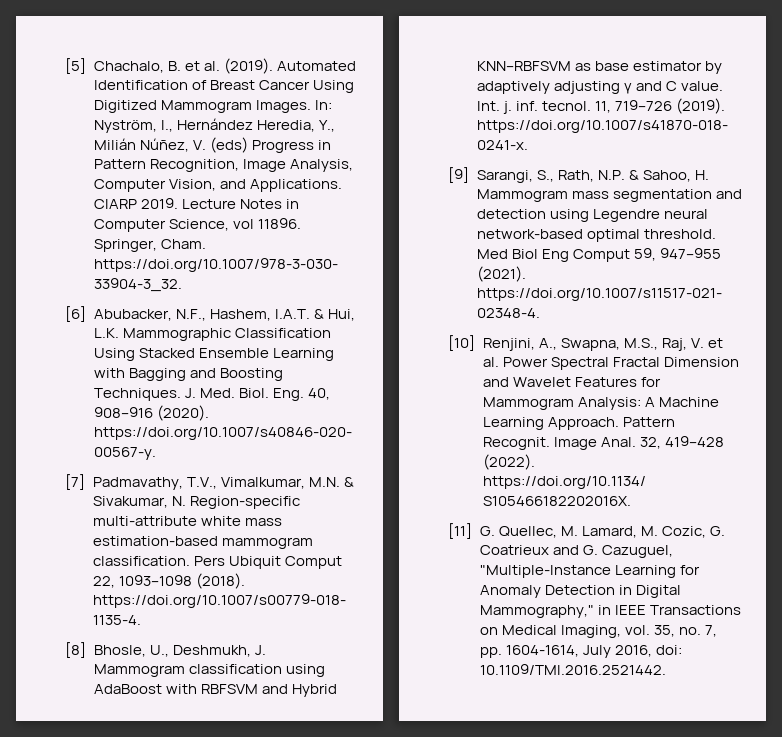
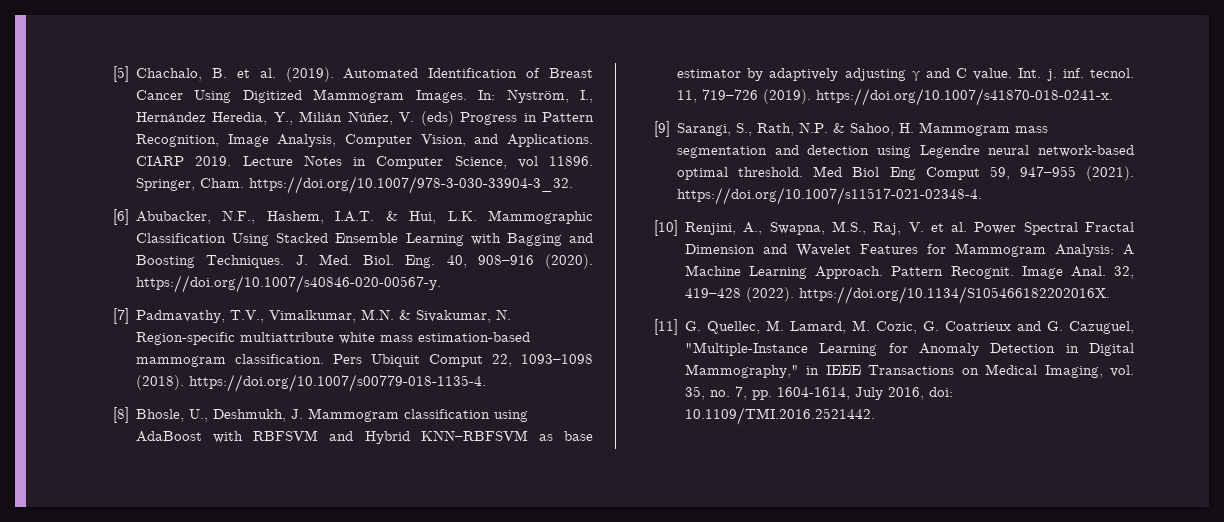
[92,516,197,526] multi-attribute -> [240,332,335,342] multiattribute

